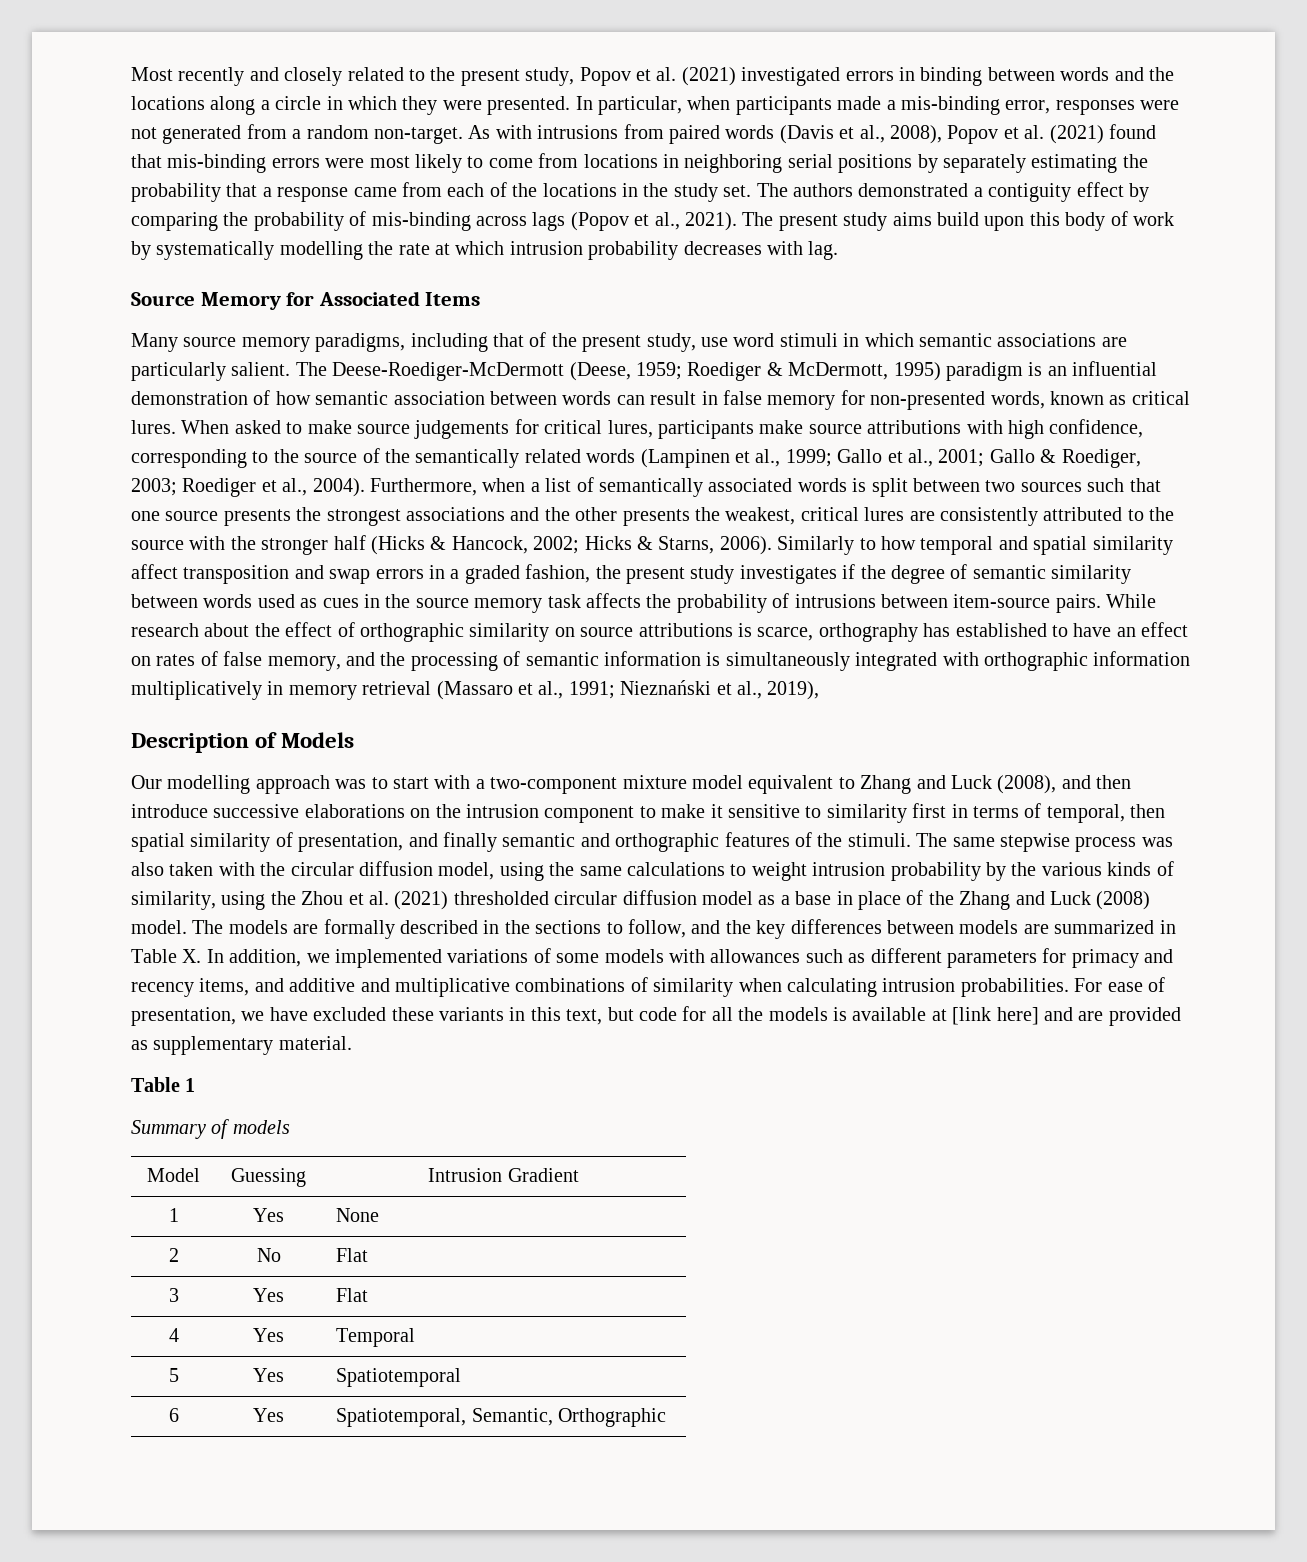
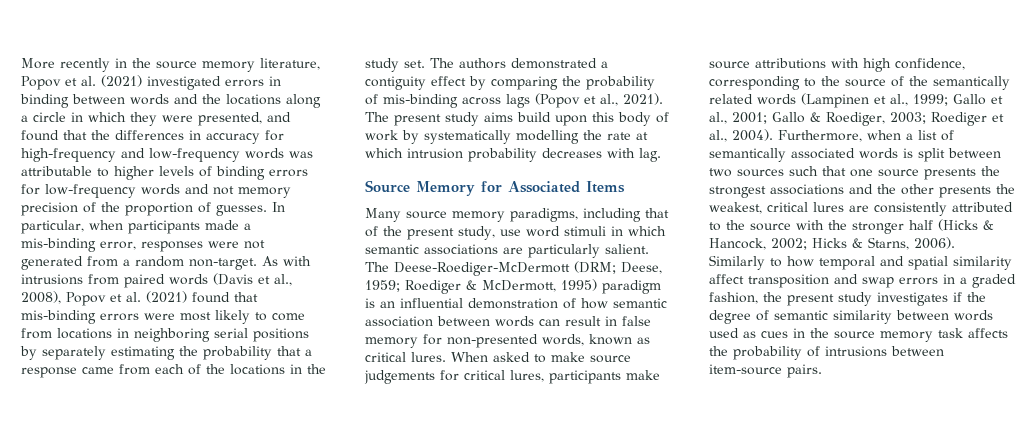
[131,67,575,86] Most recently and closely related to the present study, -> [21,58,320,72] More recently in the source memory literature,
[487,96,571,115] presented. -> [198,112,291,126] [21,130,284,144] [21,148,313,162] [21,166,308,180] [21,184,291,198] [21,202,267,216] presented, and found that the differences in accuracy for high-frequency and low-frequency words was attributable to higher levels of binding errors for low-frequency words and not memory precision of the proportion of guesses.
[569,362,631,381] (Deese, -> [574,261,662,274] (DRM; Deese,
[1106,594,1157,608] [131,622,1189,642] [131,651,1191,671] [131,680,820,700] [131,732,355,753] [131,775,1132,794] [131,803,1166,823] [131,832,1173,852] [131,861,1174,881] [131,890,1151,910] [131,919,1176,939] [131,948,1174,968] [131,977,1165,997] [131,1006,1181,1026] [131,1036,352,1055] [131,1077,196,1092] [131,1119,290,1139] [147,1168,200,1182] [231,1168,306,1187] [428,1168,579,1182] [168,1208,179,1222] [253,1208,284,1222] [336,1208,380,1222] [168,1248,179,1262] [256,1248,281,1262] [336,1248,369,1262] [168,1288,179,1302] [253,1288,284,1302] [336,1288,369,1302] [168,1328,179,1342] [253,1328,284,1342] [336,1328,416,1347] [168,1368,179,1382] [253,1368,284,1382] [336,1368,462,1387] [168,1408,179,1422] [253,1408,284,1422] [336,1408,666,1427] While research about the effect of orthographic similarity on source attributions is scarce, orthography has established to have an effect on rates of false memory, and the processing of semantic information is simultaneously integrated with orthographic information multiplicatively in memory retrieval (Massaro et al., 1991; Nieznański et al., 2019), // Description of Models // Our modelling approach was to start with a two-component mixture model equivalent to Zhang and Luck (2008), and then introduce successive elaborations on the intrusion component to make it sensitive to similarity first in terms of temporal, then spatial similarity of presentation, and finally semantic and orthographic features of the stimuli. The same stepwise process was also taken with the circular diffusion model, using the same calculations to weight intrusion probability by the various kinds of similarity, using the Zhou et al. (2021) thresholded circular diffusion model as a base in place of the Zhang and Luck (2008) model. The models are formally described in the sections to follow, and the key differences between models are summarized in Table X. In addition, we implemented variations of some models with allowances such as different parameters for primacy and recency items, and additive and multiplicative combinations of similarity when calculating intrusion probabilities. For ease of presentation, we have excluded these variants in this text, but code for all the models is available at [link here] and are provided as supplementary material. // Table 1 // Summary of models // Model | Guessing | Intrusion Gradient // 1 | Yes | None // 2 | No | Flat // 3 | Yes | Flat // 4 | Yes | Temporal // 5 | Yes | Spatiotemporal // 6 | Yes | Spatiotemporal, Semantic, Orthographic -> (822, 371) none

